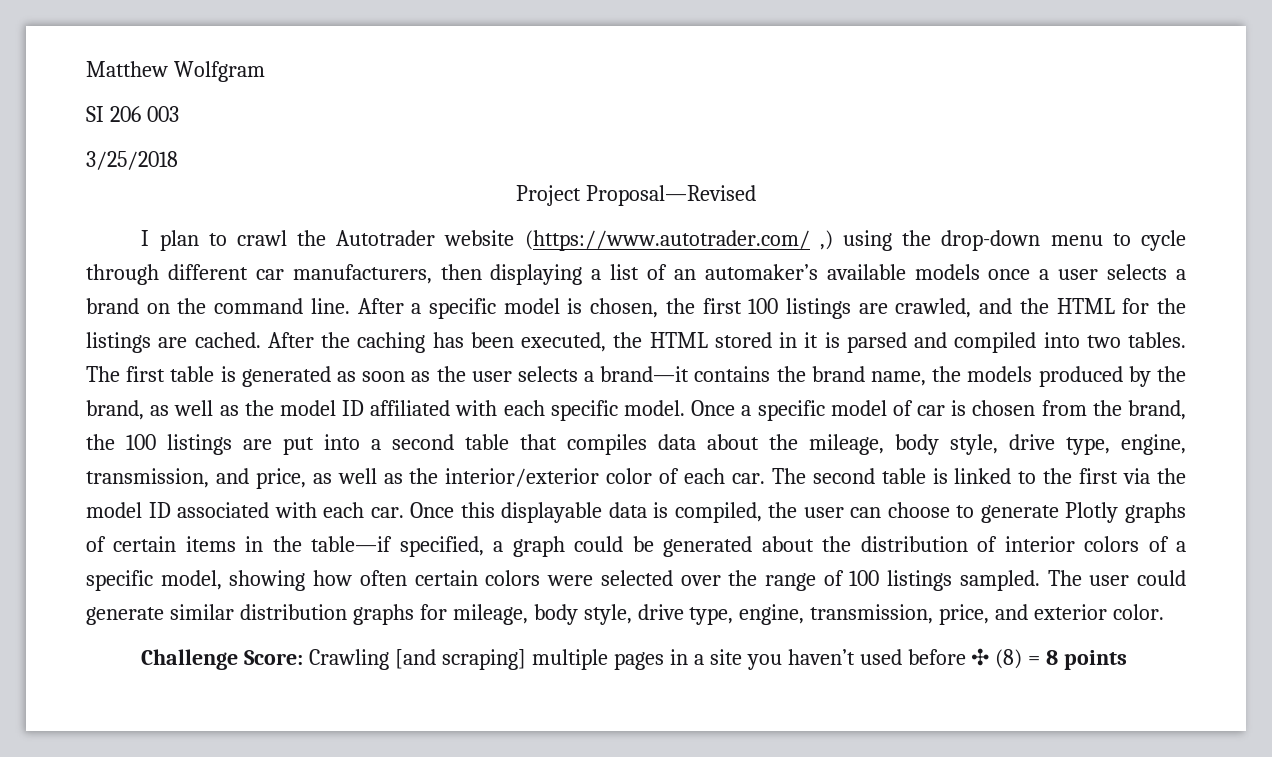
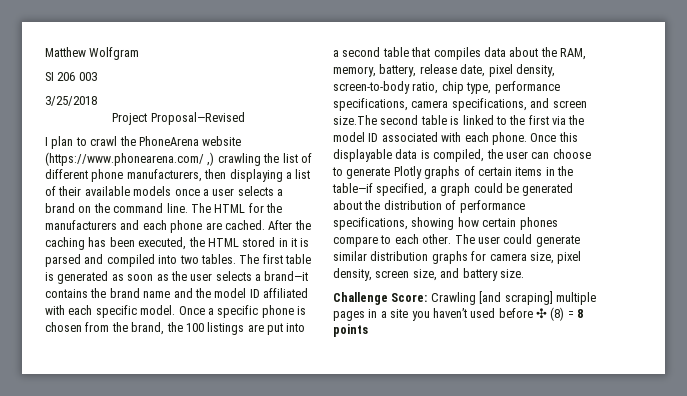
[336,230,1187,251] [86,264,284,285] Autotrader website (https://www.autotrader.com/ ,) using the drop-down menu to cycle through different car -> [138,136,242,146] [45,152,312,166] [45,169,124,182] PhoneArena website (https://www.phonearena.com/ ,) crawling the list of different phone
[673,264,818,280] an automaker’s -> [58,186,82,196] their
[357,298,1186,319] [86,332,151,353] After a specific model is chosen, the first 100 listings are crawled, and the HTML for the listings -> [190,203,282,213] [45,220,203,233] The HTML for the manufacturers and each phone
[871,366,1186,387] [86,400,239,420] name, the models produced by the brand, as well as -> [143,288,193,298] name and
[830,400,946,416] model of car -> [261,305,294,318] phone
[809,434,1186,455] [86,468,806,489] mileage, body style, drive type, engine, transmission, and price, as well as the interior/exterior color of each car. The -> [560,48,586,60] [333,64,555,77] [333,81,560,94] [333,98,587,111] [333,115,377,125] RAM, memory, battery, release date, pixel density, screen-to-body ratio, chip type, performance specifications, camera specifications, and screen size.The
[370,507,404,518] car. -> [491,132,527,145] phone.
[1004,536,1187,552] [86,570,1040,591] interior colors of a specific model, showing how often certain colors were selected over the range of 100 listings sampled. -> [459,200,525,213] [333,217,558,230] [333,234,452,247] performance specifications, showing how certain phones compare to each other.
[452,604,1165,625] mileage, body style, drive type, engine, transmission, price, and exterior color. -> [489,251,582,264] [333,268,524,281] camera size, pixel density, screen size, and battery size.

